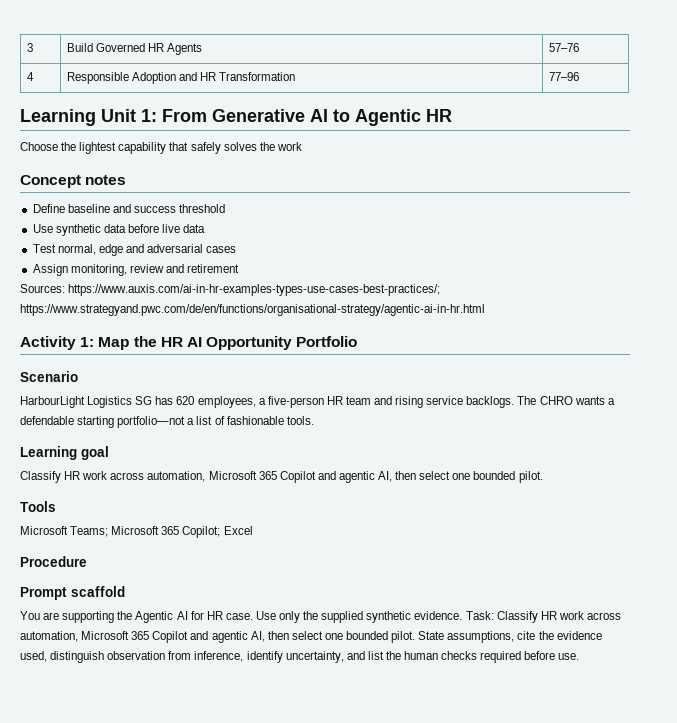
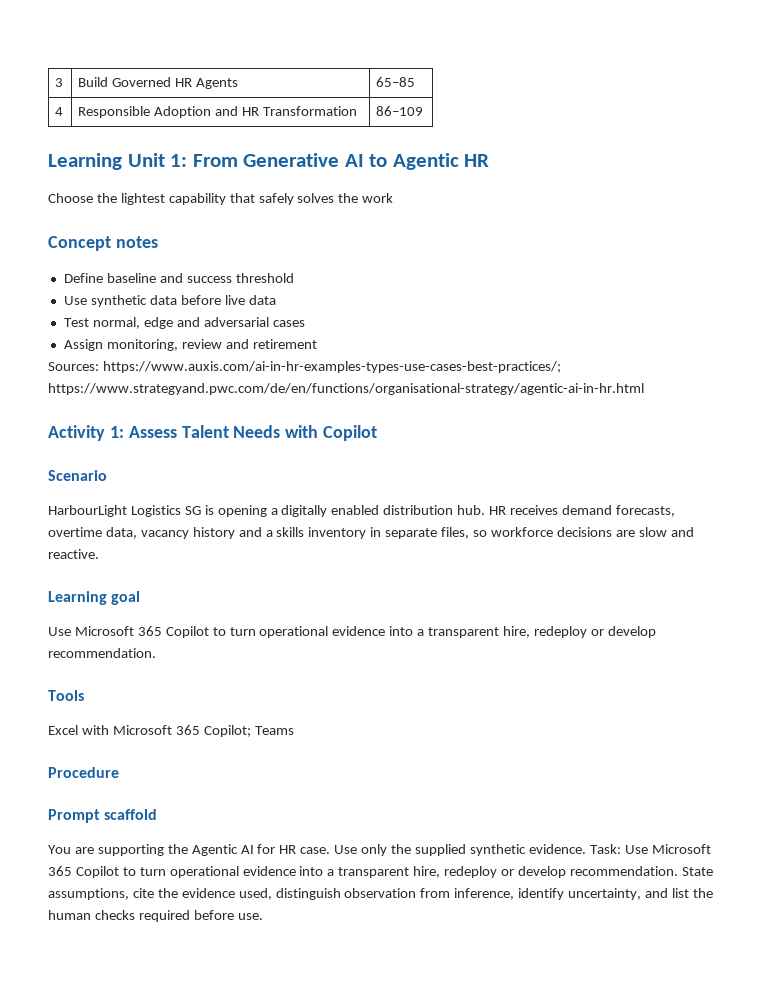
[548,43,579,52] 57–76 -> [376,77,416,87] 65–85
[548,72,579,81] 77–96 -> [376,106,424,116] 86–109
[98,336,358,350] [20,371,78,382] [20,396,615,408] [20,416,314,428] [20,446,109,460] [20,471,543,483] Map the HR AI Opportunity Portfolio // Scenario // HarbourLight Logistics SG has 620 employees, a five-person HR team and rising service backlogs. The CHRO wants a defendable starting portfolio—not a list of fashionable tools. // Learning goal // Classify HR work across automation, Microsoft 365 Copilot and agentic AI, then select one bounded pilot. -> [128,425,378,441] [48,470,107,481] [48,505,675,517] [48,527,694,539] [48,549,99,559] [48,591,141,605] [48,626,656,638] [48,648,156,658] Assess Talent Needs with Copilot // Scenario // HarbourLight Logistics SG is opening a digitally enabled distribution hub. HR receives demand forecasts, overtime data, vacancy history and a skills inventory in separate files, so workforce decisions are slow and reactive. // Learning goal // Use Microsoft 365 Copilot to turn operational evidence into a transparent hire, redeploy or develop recommendation.
[20,526,109,537] Microsoft Teams; -> [48,725,109,735] Excel with
[223,526,253,535] Excel -> [254,726,294,735] Teams
[496,611,621,623] [20,631,416,643] Classify HR work across automation, Microsoft 365 Copilot and agentic AI, then select one bounded pilot. -> [624,844,711,854] [48,866,678,878] Use Microsoft 365 Copilot to turn operational evidence into a transparent hire, redeploy or develop recommendation.

